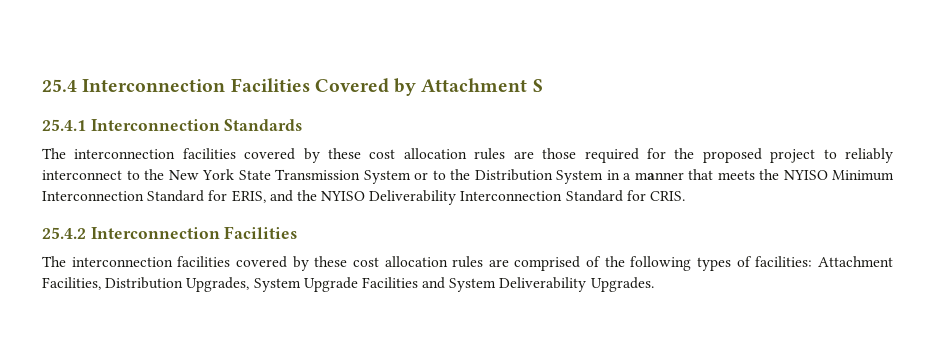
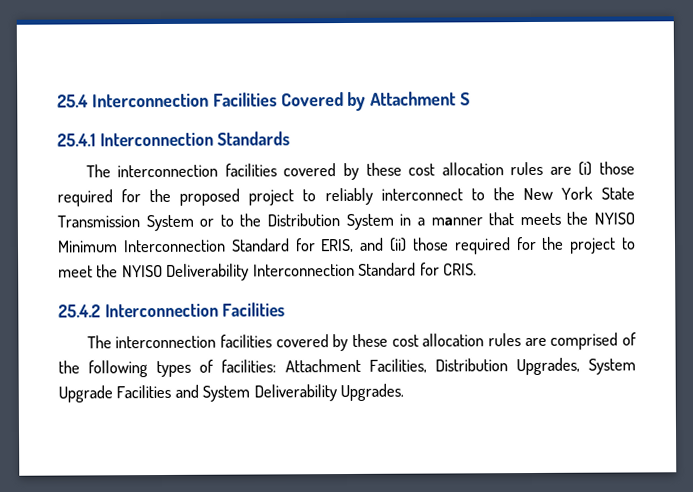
(534, 155) none -> [578,161,593,176] (i)
(293, 196) none -> [388,236,636,255] [58,265,93,278] (ii) those required for the project to meet

